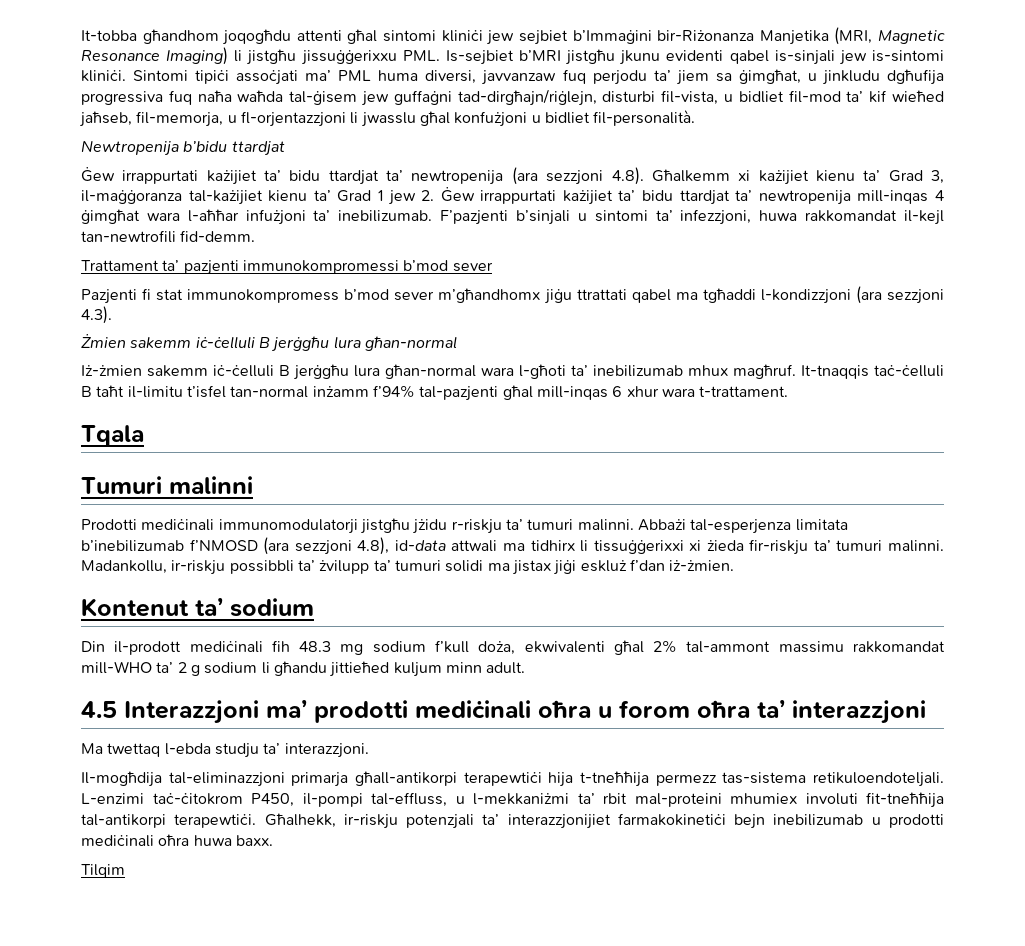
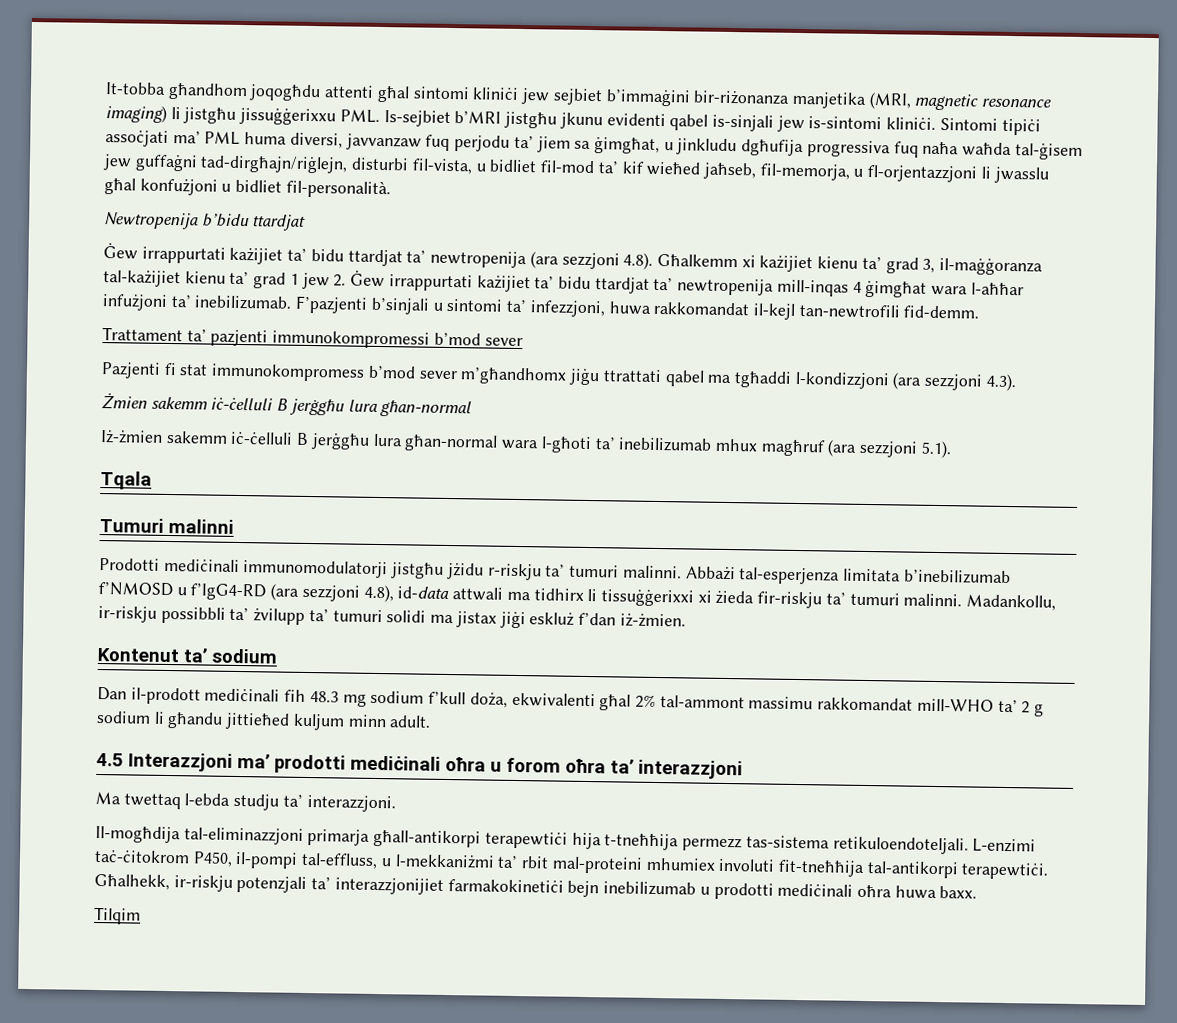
[572,27,946,45] [81,47,229,65] b’Immaġini bir-Riżonanza Manjetika (MRI, Magnetic Resonance Imaging) -> [605,89,1052,111] [105,105,167,123] b’immaġini bir-riżonanza manjetika (MRI, magnetic resonance imaging)
[888,170,923,182] Grad -> [885,257,919,274] grad
[337,190,372,202] Grad -> [253,272,287,289] grad
[733,364,944,379] [81,385,789,401] magħruf. It-tnaqqis taċ-ċelluli B taħt il-limitu t’isfel tan-normal inżamm f’94% tal-pazjenti għal mill-inqas 6 xhur wara t-trattament. -> [760,439,952,459] magħruf (ara sezzjoni 5.1).
(258, 545) none -> [176,583,267,601] u f’IgG4-RD
[81,641,105,652] Din -> [97,686,127,701] Dan

